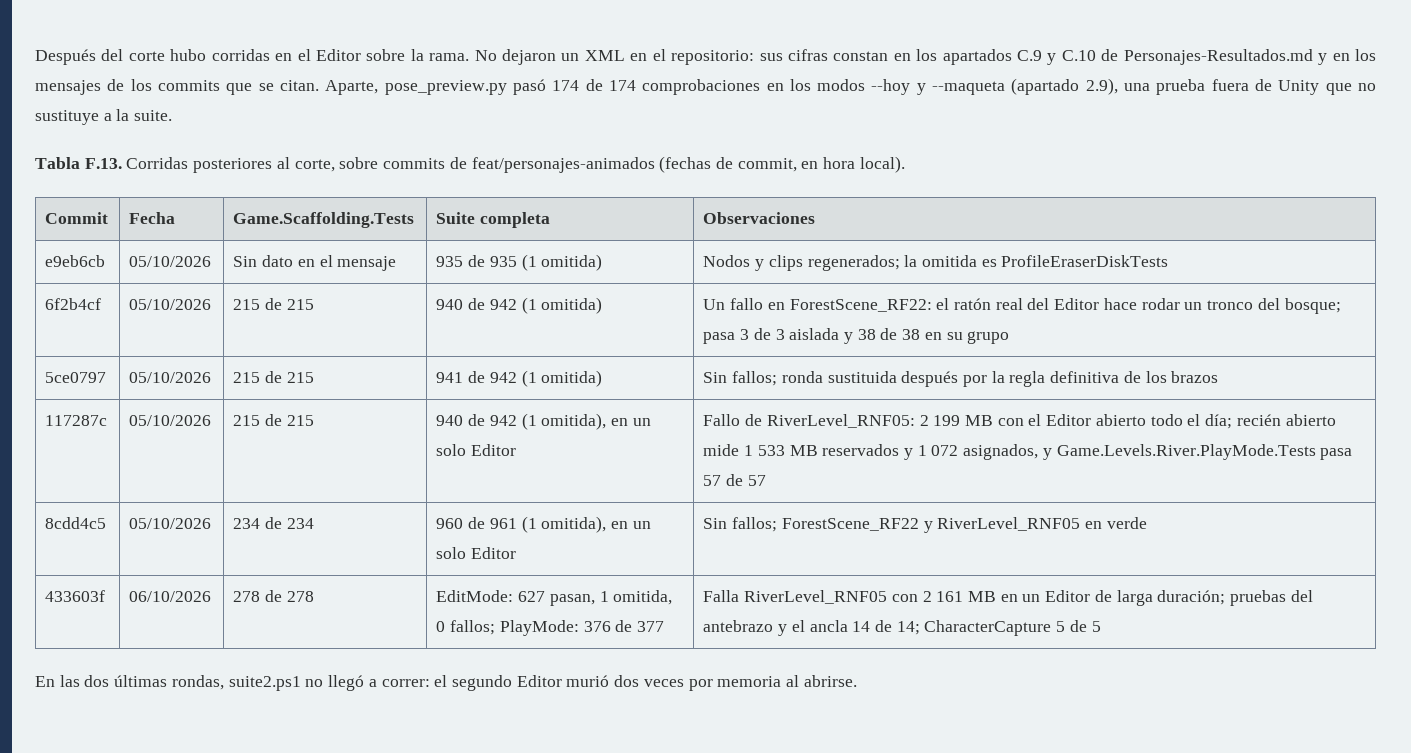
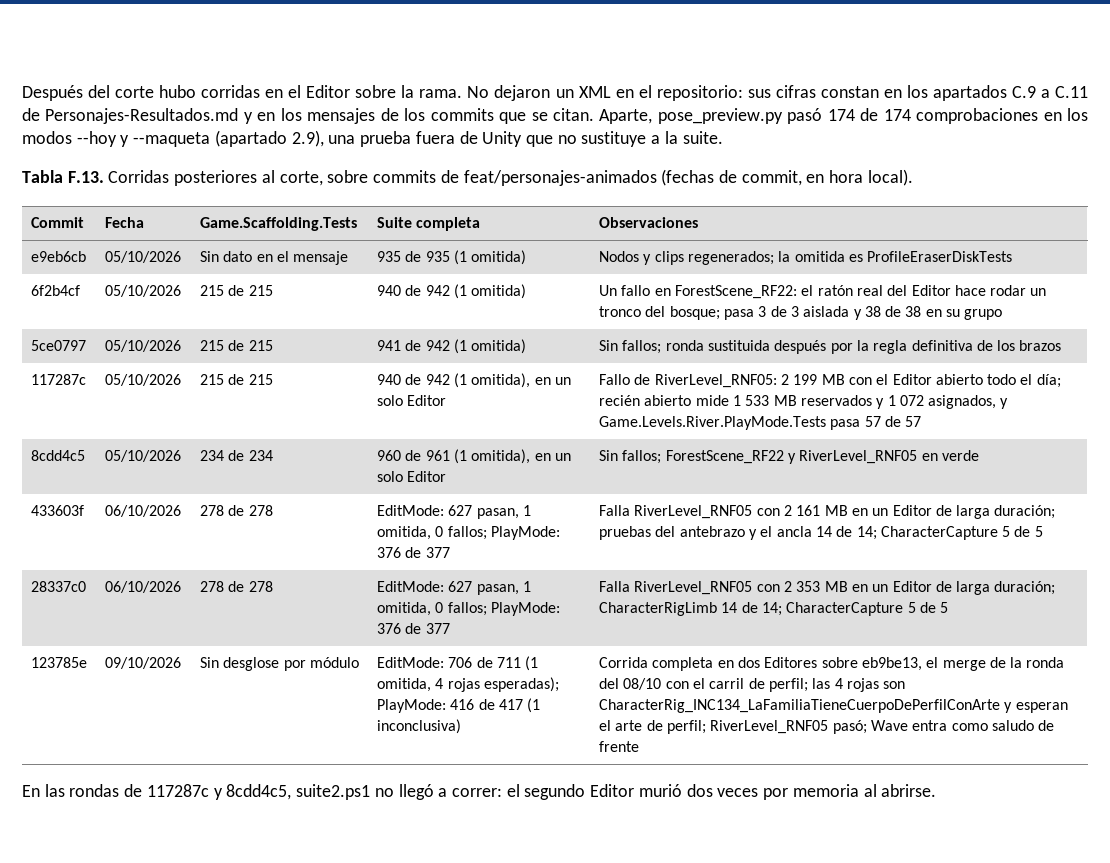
[1047,50,1096,65] y C.10 -> [1040,86,1088,98] a C.11
[35,675,224,690] // En las dos últimas rondas, -> [30,581,86,592] [104,581,181,593] [199,581,273,592] [376,581,531,595] [376,602,560,616] [376,623,450,634] [598,581,1056,595] [598,602,949,616] [30,657,87,668] [104,657,181,669] [199,657,359,671] [376,656,539,671] [376,677,559,692] [376,698,541,713] [376,719,461,734] [598,657,1065,671] [598,678,906,692] [598,699,1068,713] [598,720,1055,734] [598,741,639,752] [22,784,292,800] // 28337c0 | 06/10/2026 | 278 de 278 | EditMode: 627 pasan, 1 omitida, 0 fallos; PlayMode: 376 de 377 | Falla RiverLevel_RNF05 con 2 353 MB en un Editor de larga duración; CharacterRigLimb 14 de 14; CharacterCapture 5 de 5 // 123785e | 09/10/2026 | Sin desglose por módulo | EditMode: 706 de 711 (1 omitida, 4 rojas esperadas); PlayMode: 416 de 417 (1 inconclusiva) | Corrida completa en dos Editores sobre eb9be13, el merge de la ronda del 08/10 con el carril de perfil; las 4 rojas son CharacterRig_INC134_LaFamiliaTieneCuerpoDePerfilConArte y esperan el arte de perfil; RiverLevel_RNF05 pasó; Wave entra como saludo de frente // En las rondas de 117287c y 8cdd4c5,

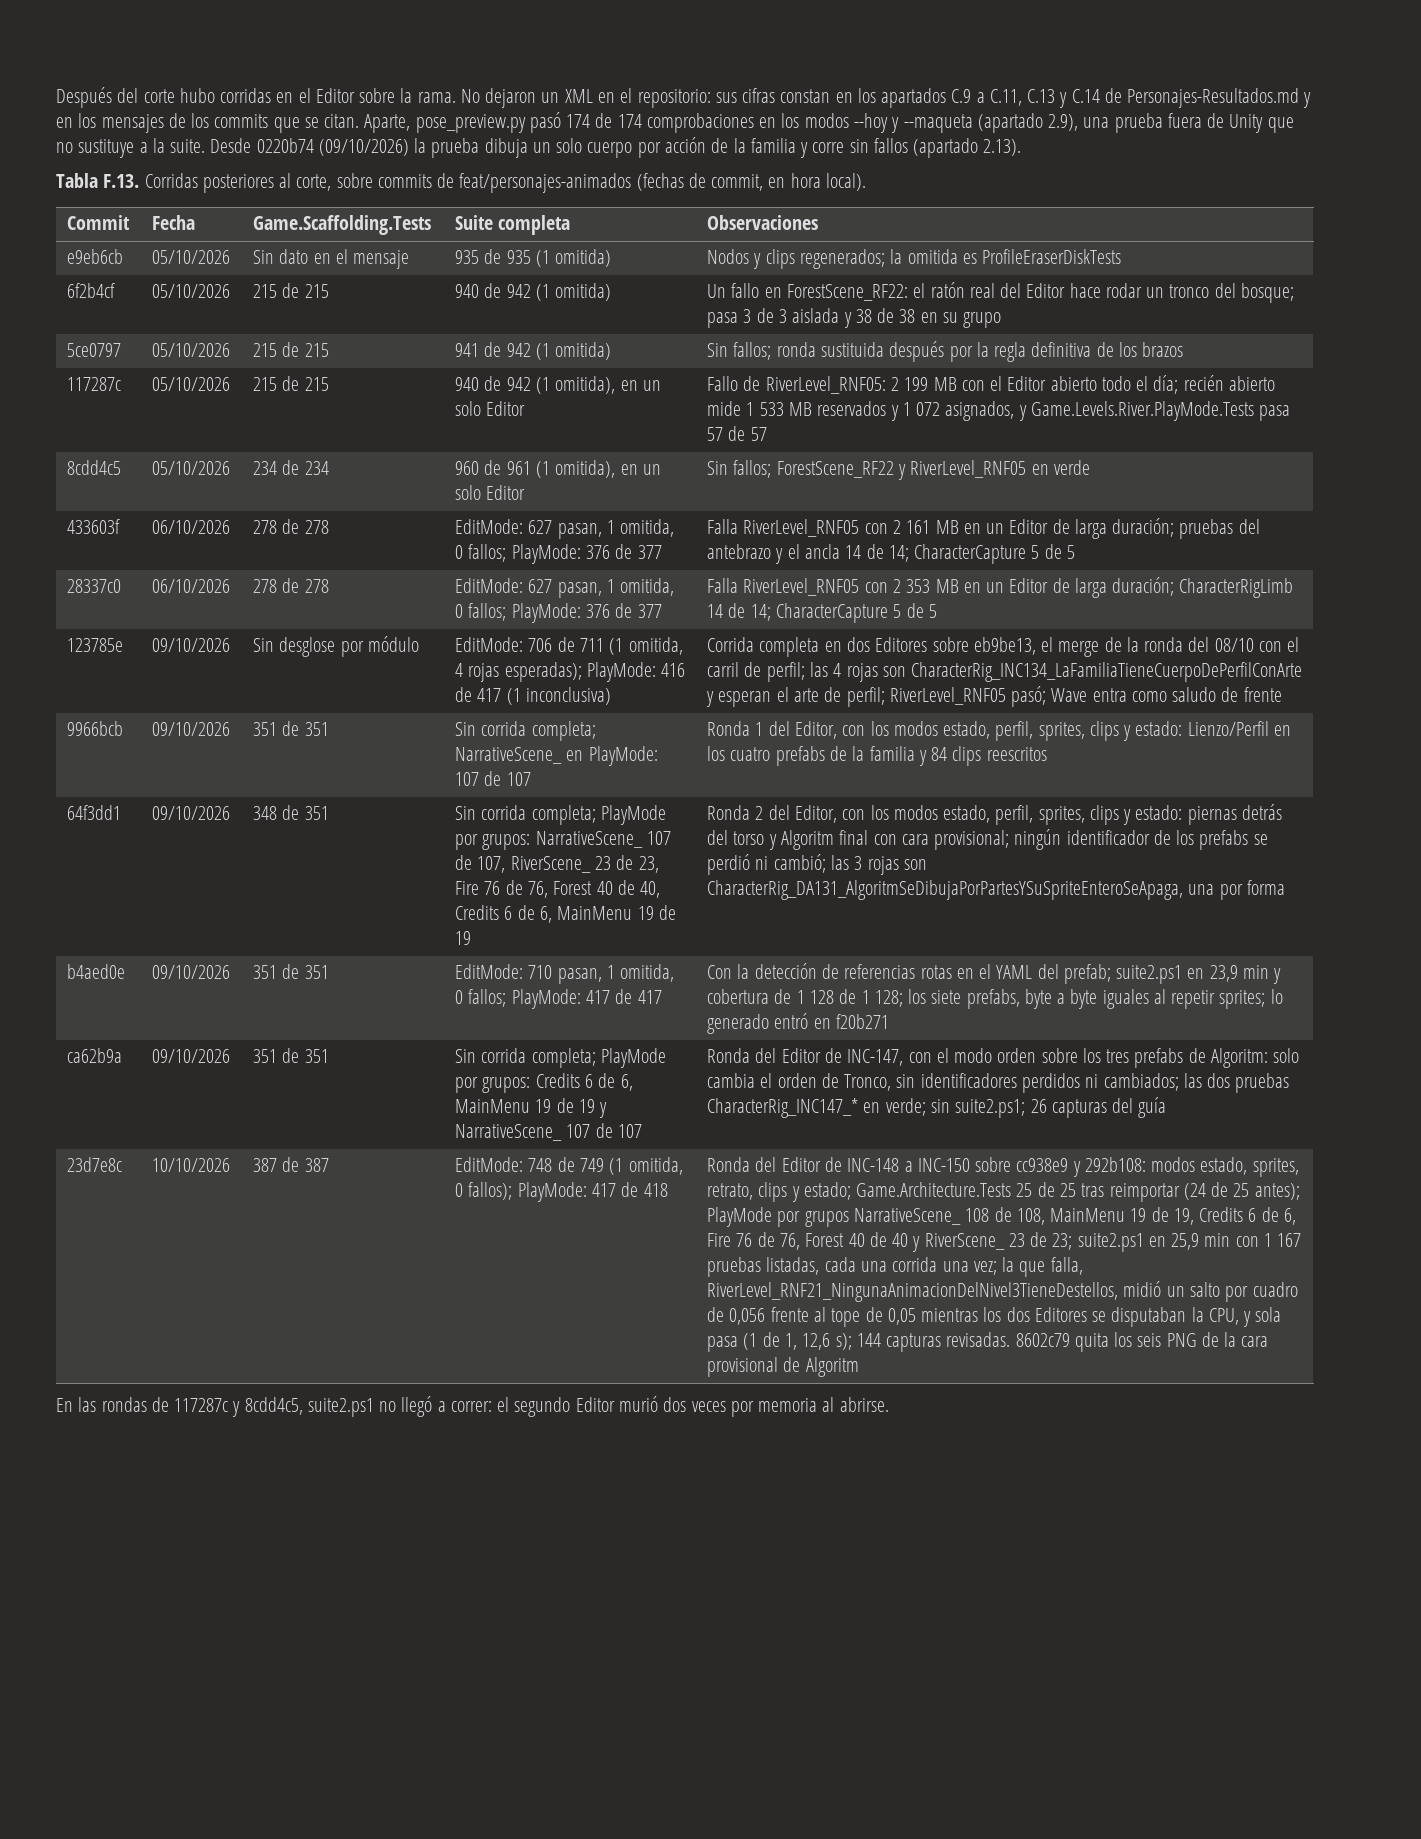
[1055,86,1088,98] C.11 -> [989,89,1100,108] C.11, C.13 y C.14
(723, 137) none -> [210,137,1022,158] Desde 0220b74 (09/10/2026) la prueba dibuja un solo cuerpo por acción de la familia y corre sin fallos (apartado 2.13).
(639, 746) none -> [67,721,124,736] [152,722,231,736] [253,721,329,736] [455,721,596,741] [455,746,658,766] [455,771,531,786] [707,721,1291,741] [707,746,1047,766] [67,805,122,820] [152,806,231,820] [253,805,329,820] [455,805,666,825] [455,831,671,850] [455,855,659,873] [455,880,661,898] [455,905,676,923] [455,931,472,945] [707,804,1282,825] [707,829,1268,850] [707,854,927,875] [707,880,1285,900] [67,964,126,979] [152,965,231,979] [253,964,329,979] [455,964,675,984] [455,989,662,1009] [707,963,1282,984] [707,989,1283,1009] [707,1013,889,1034] [67,1048,123,1063] [152,1049,231,1063] [253,1048,329,1063] [455,1048,666,1068] [455,1073,633,1093] [455,1098,608,1118] [455,1123,642,1141] [707,1048,1300,1068] [707,1073,1290,1093] [707,1097,1167,1118] [67,1157,123,1172] [152,1158,231,1172] [253,1157,329,1172] [455,1157,683,1175] [455,1182,668,1202] [707,1157,1299,1177] [707,1182,1300,1202] [707,1207,1296,1227] [707,1232,1302,1252] [707,1257,1083,1277] [707,1281,1298,1302] [707,1307,1282,1327] [707,1332,1269,1352] [707,1357,859,1377] // 9966bcb | 09/10/2026 | 351 de 351 | Sin corrida completa; NarrativeScene_ en PlayMode: 107 de 107 | Ronda 1 del Editor, con los modos estado, perfil, sprites, clips y estado: Lienzo/Perfil en los cuatro prefabs de la familia y 84 clips reescritos // 64f3dd1 | 09/10/2026 | 348 de 351 | Sin corrida completa; PlayMode por grupos: NarrativeScene_ 107 de 107, RiverScene_ 23 de 23, Fire 76 de 76, Forest 40 de 40, Credits 6 de 6, MainMenu 19 de 19 | Ronda 2 del Editor, con los modos estado, perfil, sprites, clips y estado: piernas detrás del torso y Algoritm final con cara provisional; ningún identificador de los prefabs se perdió ni cambió; las 3 rojas son CharacterRig_DA131_AlgoritmSeDibujaPorPartesYSuSpriteEnteroSeApaga, una por forma // b4aed0e | 09/10/2026 | 351 de 351 | EditMode: 710 pasan, 1 omitida, 0 fallos; PlayMode: 417 de 417 | Con la detección de referencias rotas en el YAML del prefab; suite2.ps1 en 23,9 min y cobertura de 1 128 de 1 128; los siete prefabs, byte a byte iguales al repetir sprites; lo generado entró en f20b271 // ca62b9a | 09/10/2026 | 351 de 351 | Sin corrida completa; PlayMode por grupos: Credits 6 de 6, MainMenu 19 de 19 y NarrativeScene_ 107 de 107 | Ronda del Editor de INC-147, con el modo orden sobre los tres prefabs de Algoritm: solo cambia el orden de Tronco, sin identificadores perdidos ni cambiados; las dos pruebas CharacterRig_INC147_* en verde; sin suite2.ps1; 26 capturas del guía // 23d7e8c | 10/10/2026 | 387 de 387 | EditMode: 748 de 749 (1 omitida, 0 fallos); PlayMode: 417 de 418 | Ronda del Editor de INC-148 a INC-150 sobre cc938e9 y 292b108: modos estado, sprites, retrato, clips y estado; Game.Architecture.Tests 25 de 25 tras reimportar (24 de 25 antes); PlayMode por grupos NarrativeScene_ 108 de 108, MainMenu 19 de 19, Credits 6 de 6, Fire 76 de 76, Forest 40 de 40 y RiverScene_ 23 de 23; suite2.ps1 en 25,9 min con 1 167 pruebas listadas, cada una corrida una vez; la que falla, RiverLevel_RNF21_NingunaAnimacionDelNivel3TieneDestellos, midió un salto por cuadro de 0,056 frente al tope de 0,05 mientras los dos Editores se disputaban la CPU, y sola pasa (1 de 1, 12,6 s); 144 capturas revisadas. 8602c79 quita los seis PNG de la cara provisional de Algoritm

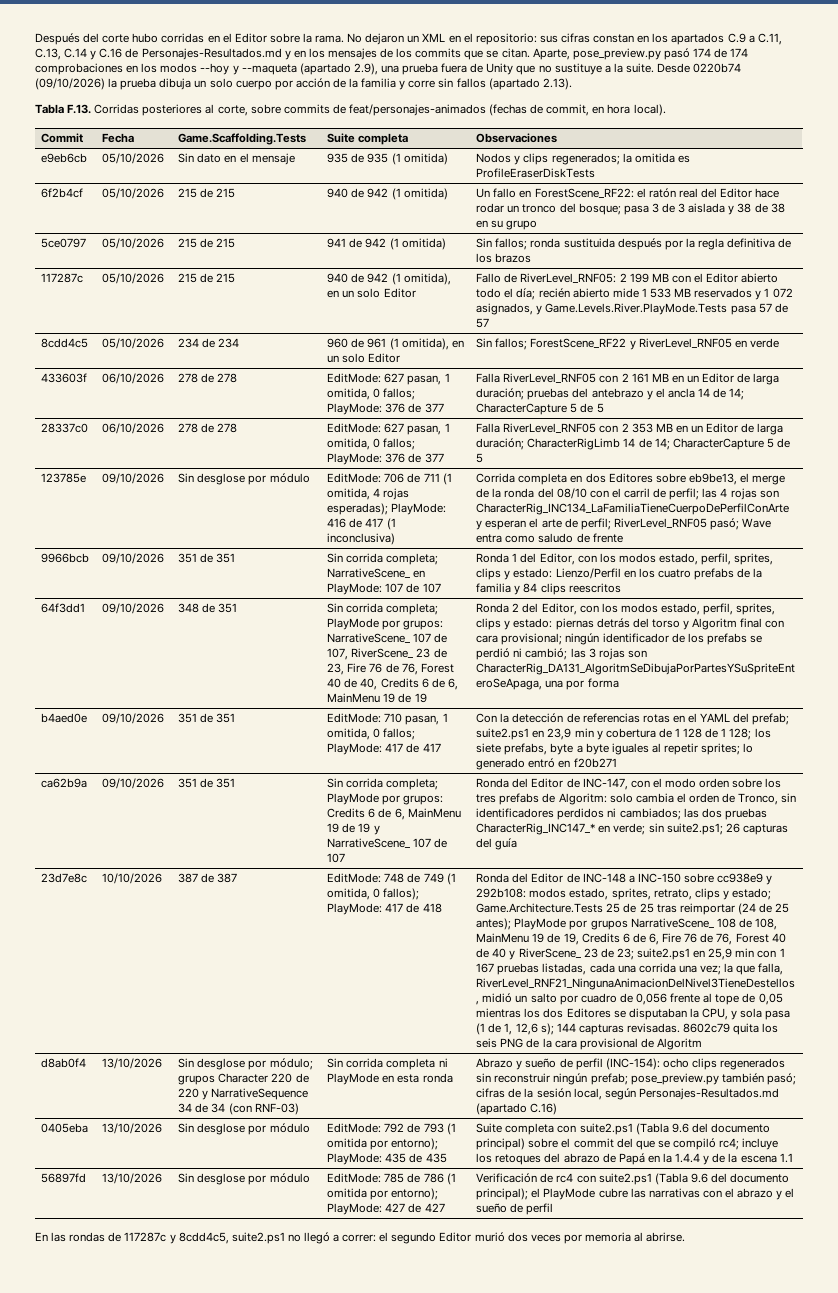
[1027,89,1100,108] C.13 y C.14 -> [35,48,123,60] C.13, C.14 y C.16
(859, 1367) none -> [41,1058,87,1068] [102,1058,163,1069] [178,1058,313,1070] [178,1073,309,1085] [178,1088,309,1100] [178,1103,299,1115] [327,1058,448,1070] [327,1073,453,1085] [476,1058,786,1070] [476,1073,796,1085] [476,1088,779,1100] [476,1103,558,1115] [41,1123,89,1133] [102,1123,163,1134] [178,1123,310,1135] [327,1123,456,1135] [327,1138,439,1150] [327,1153,447,1165] [476,1123,771,1135] [476,1138,779,1150] [476,1153,793,1165] [41,1173,87,1183] [102,1173,163,1184] [178,1173,310,1185] [327,1173,456,1185] [327,1188,439,1200] [327,1203,445,1215] [476,1173,790,1185] [476,1188,795,1200] [476,1203,554,1215] // d8ab0f4 | 13/10/2026 | Sin desglose por módulo; grupos Character 220 de 220 y NarrativeSequence 34 de 34 (con RNF-03) | Sin corrida completa ni PlayMode en esta ronda | Abrazo y sueño de perfil (INC-154): ocho clips regenerados sin reconstruir ningún prefab; pose_preview.py también pasó; cifras de la sesión local, según Personajes-Resultados.md (apartado C.16) // 0405eba | 13/10/2026 | Sin desglose por módulo | EditMode: 792 de 793 (1 omitida por entorno); PlayMode: 435 de 435 | Suite completa con suite2.ps1 (Tabla 9.6 del documento principal) sobre el commit del que se compiló rc4; incluye los retoques del abrazo de Papá en la 1.4.4 y de la escena 1.1 // 56897fd | 13/10/2026 | Sin desglose por módulo | EditMode: 785 de 786 (1 omitida por entorno); PlayMode: 427 de 427 | Verificación de rc4 con suite2.ps1 (Tabla 9.6 del documento principal); el PlayMode cubre las narrativas con el abrazo y el sueño de perfil

